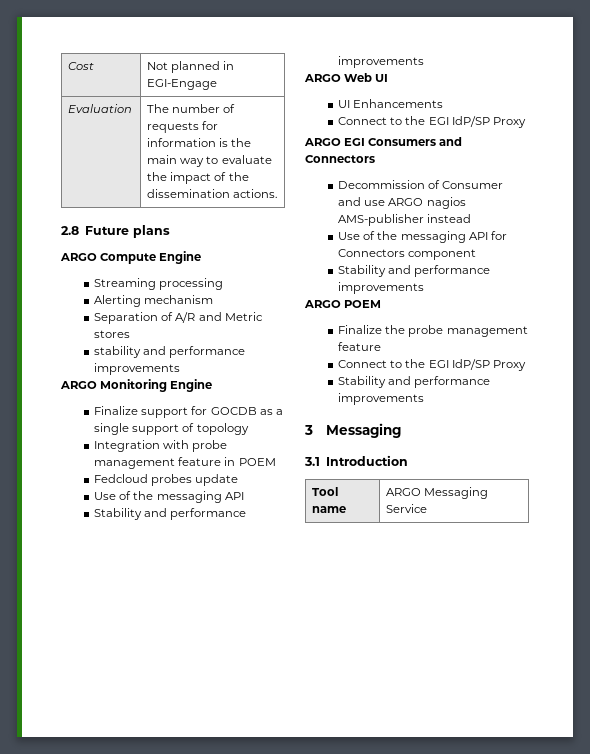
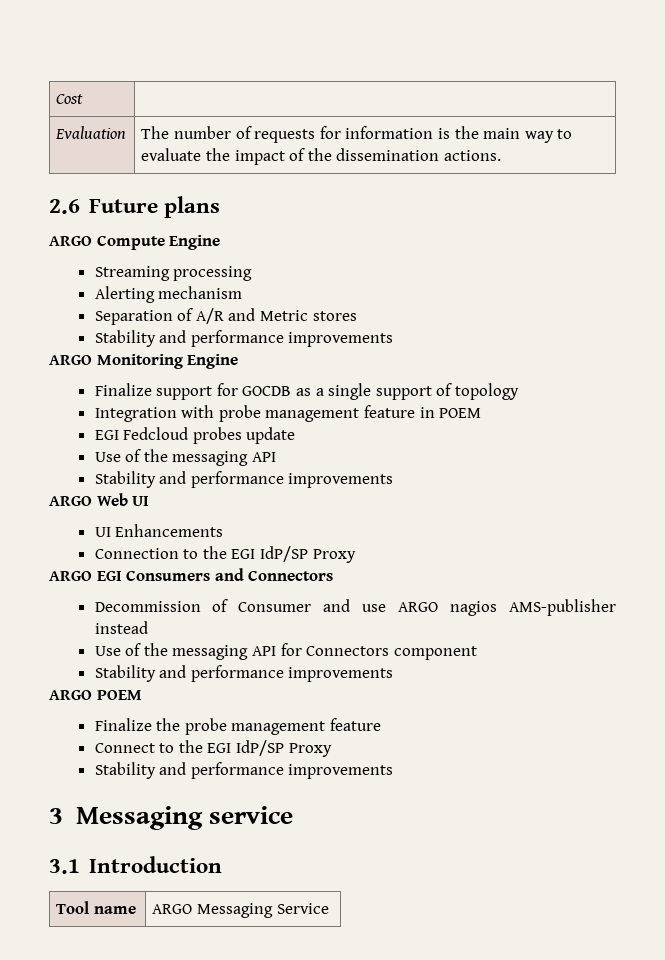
[147,61,235,73] [147,79,218,90] Not planned in EGI-Engage -> (84, 99) none
[61,226,79,235] 2.8 -> [49,199,80,214] 2.6
[94,346,142,358] stability -> [94,330,156,347] Stability
(276, 462) none -> [94,430,119,440] EGI
[338,117,388,125] Connect -> [94,548,179,559] Connection
(401, 430) none -> [209,806,294,824] service

